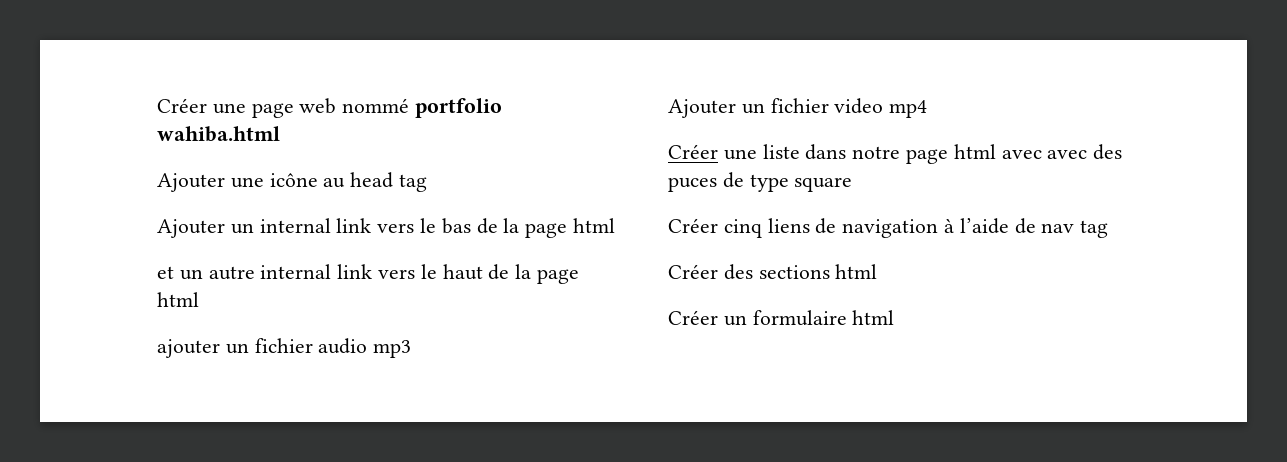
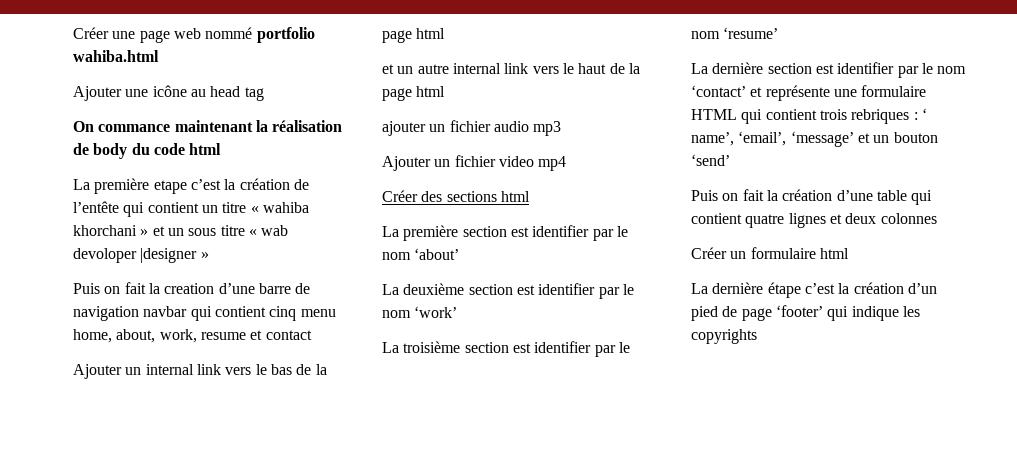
(428, 183) none -> [73,120,343,132] [73,143,222,159] [73,178,309,194] [73,201,309,217] [73,225,289,236] [73,248,209,263] [73,282,311,294] [73,306,336,321] [73,329,312,343] // On commance maintenant la réalisation de body du code html // La première etape c’est la création de l’entête qui contient un titre « wahiba khorchani » et un sous titre « wab devoloper |designer » // Puis on fait la creation d’une barre de navigation navbar qui contient cinq menu home, about, work, resume et contact
[723,144,1123,164] [668,172,853,192] [668,218,1109,238] [668,264,878,280] [668,310,895,326] une liste dans notre page html avec avec des puces de type square // Créer cinq liens de navigation à l’aide de nav tag // Créer des sections html // Créer un formulaire html -> [421,191,530,202] [382,225,628,241] [382,248,460,260] [382,283,634,299] [382,306,458,318] [382,341,630,357] [691,27,779,39] [691,62,967,78] [691,85,927,101] [691,108,927,124] [691,131,938,147] [691,154,730,166] [691,189,933,205] [691,213,937,228] [691,247,849,259] [691,282,937,298] [691,305,920,321] [691,329,757,344] des sections html // La première section est identifier par le nom ‘about’ // La deuxième section est identifier par le nom ‘work’ // La troisième section est identifier par le nom ‘resume’ // La dernière section est identifier par le nom ‘contact’ et représente une formulaire HTML qui contient trois rebriques : ‘ name’, ‘email’, ‘message’ et un bouton ‘send’ // Puis on fait la création d’une table qui contient quatre lignes et deux colonnes // Créer un formulaire html // La dernière étape c’est la création d’un pied de page ‘footer’ qui indique les copyrights

